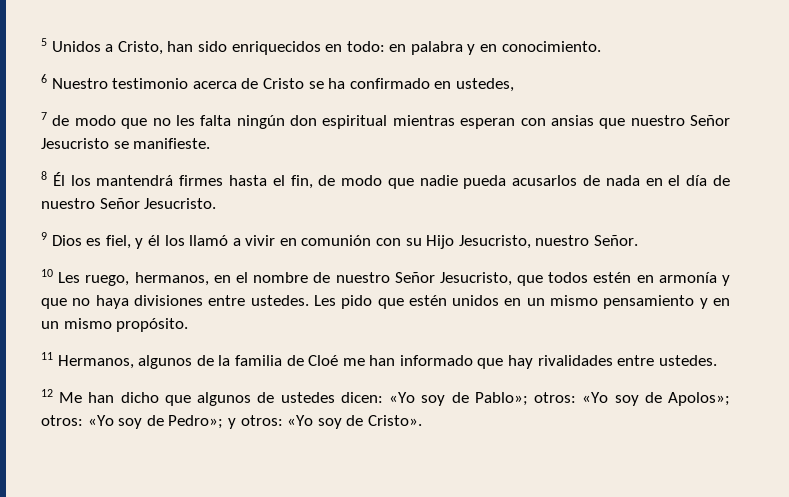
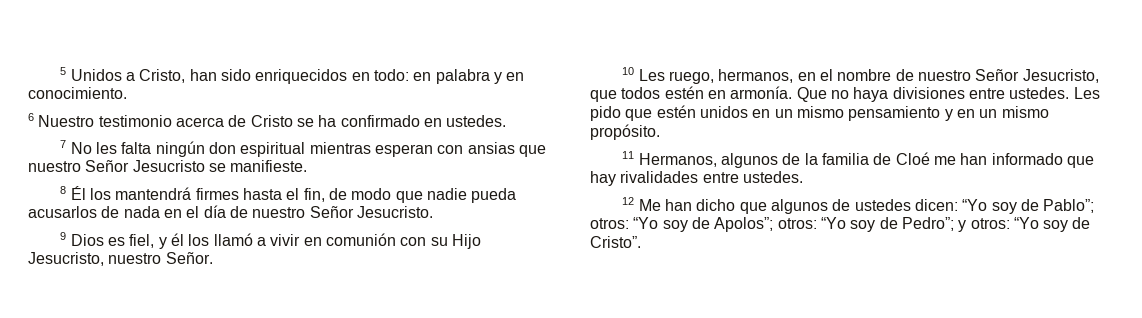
[455,78,514,92] ustedes, -> [446,115,507,127] ustedes.
[52,115,171,129] de modo que no -> [70,142,92,154] No
[658,272,730,286] [41,298,67,309] armonía y que -> [730,86,827,102] armonía. Que
[389,392,731,406] [41,415,224,429] «Yo soy de Pablo»; otros: «Yo soy de Apolos»; otros: «Yo soy de Pedro»; -> [962,199,1095,214] [590,217,954,232] “Yo soy de Pablo”; otros: “Yo soy de Apolos”; otros: “Yo soy de Pedro”;
[287,415,422,429] «Yo soy de Cristo». -> [1013,217,1091,232] [590,236,641,248] “Yo soy de Cristo”.

